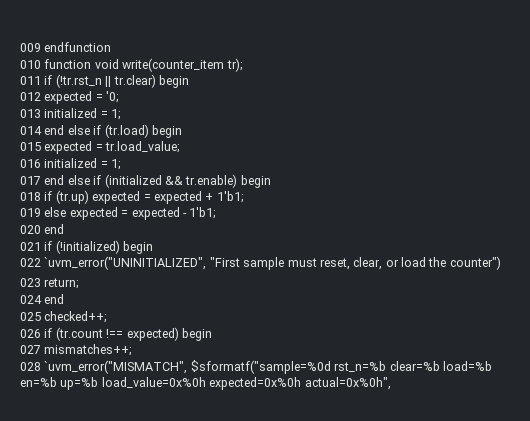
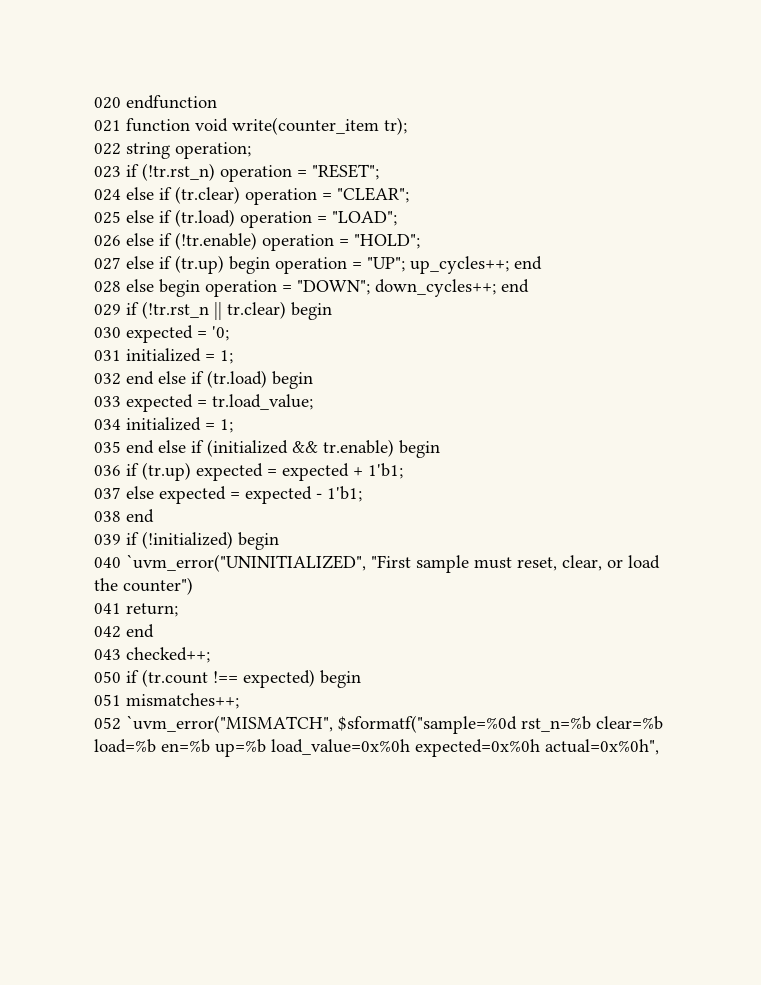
[20,43,41,52] 009 -> [94,97,121,109] 020
[20,60,41,69] 010 -> [94,120,121,132] 021
[20,76,41,85] 011 -> [94,142,251,159] [94,163,379,182] [94,186,409,205] [94,209,397,228] [94,232,420,251] [94,255,542,274] [94,279,529,297] [94,304,121,316] 022 string operation; // 023 if (!tr.rst_n) operation = "RESET"; // 024 else if (tr.clear) operation = "CLEAR"; // 025 else if (tr.load) operation = "LOAD"; // 026 else if (!tr.enable) operation = "HOLD"; // 027 else if (tr.up) begin operation = "UP"; up_cycles++; end // 028 else begin operation = "DOWN"; down_cycles++; end // 029
[20,92,41,101] 012 -> [94,327,121,338] 030
[20,108,122,120] [20,126,42,135] 013 initialized = 1; // 014 -> [94,348,233,364] [94,373,121,385] 031 initialized = 1; // 032
[20,142,41,151] 015 -> [94,396,121,407] 033
[20,158,122,170] [20,176,41,185] 016 initialized = 1; // 017 -> [94,417,233,433] [94,441,121,453] 034 initialized = 1; // 035
[20,192,41,201] 018 -> [94,465,121,476] 036
[20,208,41,217] 019 -> [94,487,121,499] 037
[20,224,65,234] [20,242,41,251] 020 end // 021 -> [94,509,154,523] [94,534,121,545] 038 end // 039
[20,258,41,267] 022 -> [94,557,121,568] 040
[20,278,41,287] 023 -> [94,603,121,614] 041
[20,294,65,304] [20,312,41,321] 024 end // 025 -> [94,624,154,638] [94,649,121,660] 042 end // 043
[20,329,41,338] 026 -> [94,671,121,683] 050
[20,345,41,354] 027 -> [94,694,121,706] 051
[20,362,41,371] 028 -> [94,717,121,730] 052

